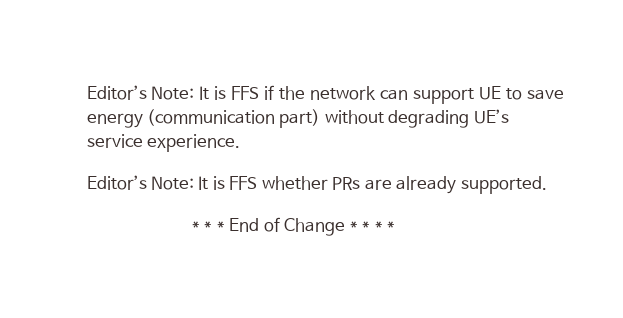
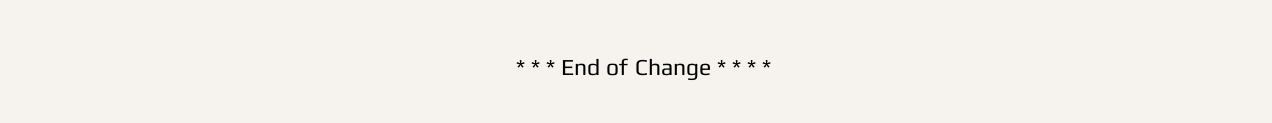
[86,85,564,104] [86,109,509,128] [86,134,240,152] [86,175,547,194] Editor’s Note: It is FFS if the network can support UE to save energy (communication part) without degrading UE’s service experience. // Editor’s Note: It is FFS whether PRs are already supported. // -> (515, 67) none

